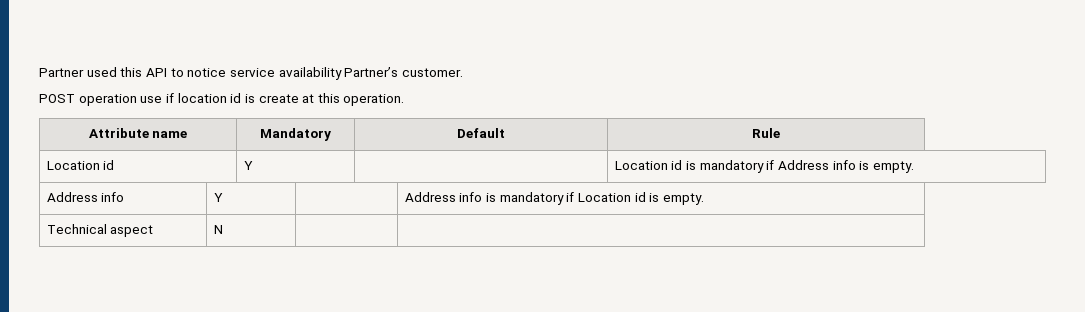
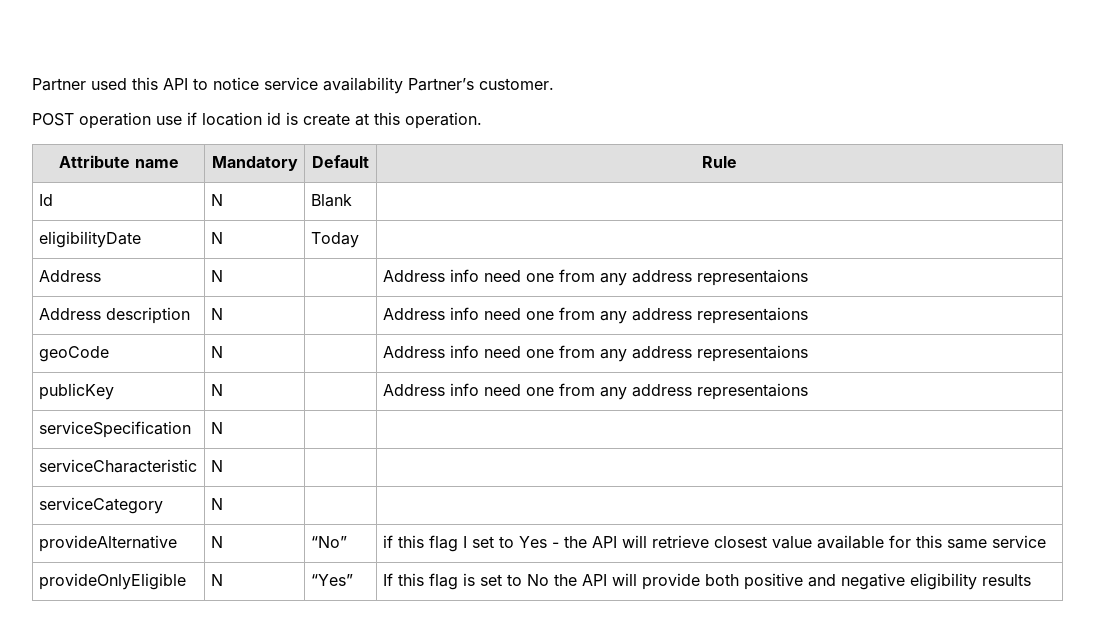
[46,160,115,170] [243,161,253,170] [614,160,914,173] [46,192,125,202] [213,193,223,202] [404,192,704,205] [46,224,154,237] [213,225,223,234] Location id | Y | | Location id is mandatory if Address info is empty. // Address info | Y | | Address info is mandatory if Location id is empty. // Technical aspect | N | | -> [38,194,53,206] [210,194,223,206] [310,194,352,207] [38,231,141,248] [210,232,223,244] [310,232,359,248] [38,270,101,282] [210,270,223,282] [382,269,808,286] [38,307,190,324] [210,308,223,320] [382,307,808,324] [38,346,109,362] [210,346,223,358] [382,345,808,362] [38,383,114,400] [210,384,223,396] [382,383,808,400] [38,421,191,438] [210,422,223,434] [38,459,197,473] [210,460,223,472] [38,497,163,514] [210,498,223,510] [38,535,177,552] [210,536,223,548] [310,536,347,548] [382,535,1046,552] [38,573,186,590] [210,574,223,586] [310,574,353,586] [382,573,1031,590] Id | N | Blank | // eligibilityDate | N | Today | // Address | N | | Address info need one from any address representaions // Address description | N | | Address info need one from any address representaions // geoCode | N | | Address info need one from any address representaions // publicKey | N | | Address info need one from any address representaions // serviceSpecification | N | | // serviceCharacteristic | N | | // serviceCategory | N | | // provideAlternative | N | “No” | if this flag I set to Yes - the API will retrieve closest value available for this same service // provideOnlyEligible | N | “Yes” | If this flag is set to No the API will provide both positive and negative eligibility results

